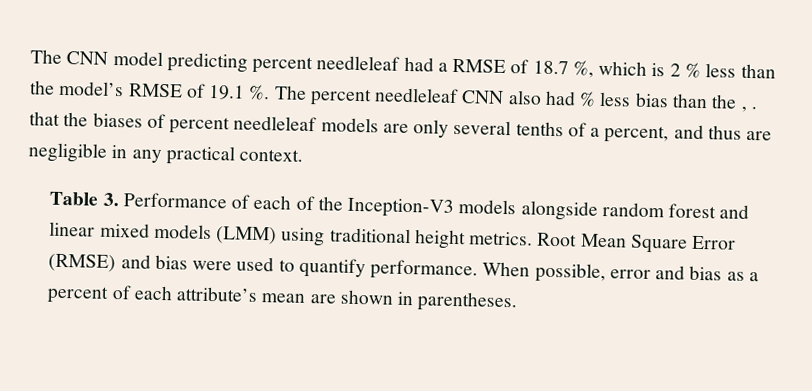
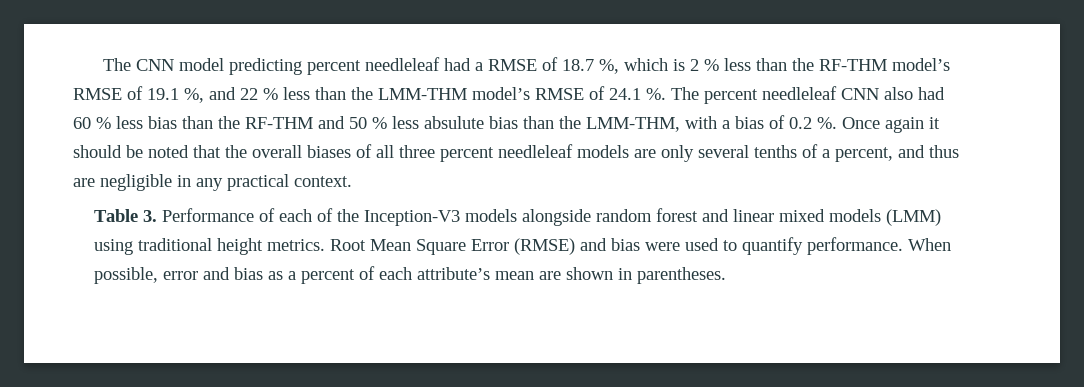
(55, 87) none -> [818,59,887,71] RF-THM
(246, 92) none -> [184,86,641,103] %, and 22 % less than the LMM-THM model’s RMSE of 24.1
(576, 98) none -> [73,117,91,129] 60
[740,105,757,112] , . -> [245,115,940,133] [73,145,189,158] RF-THM and 50 % less absulute bias than the LMM-THM, with a bias of 0.2 %. Once again it should be noted
(89, 119) none -> [252,145,302,158] overall
(166, 121) none -> [376,145,435,158] all three

